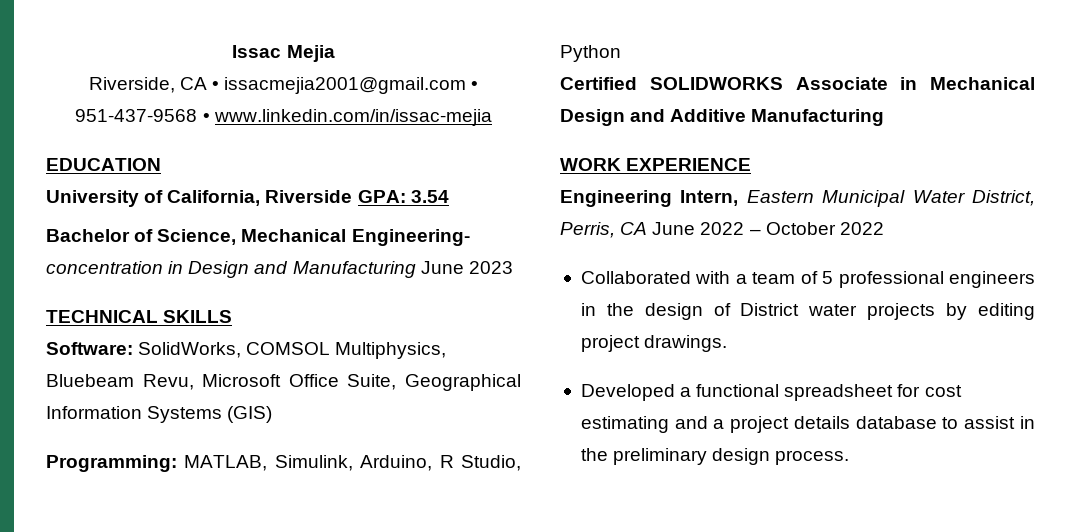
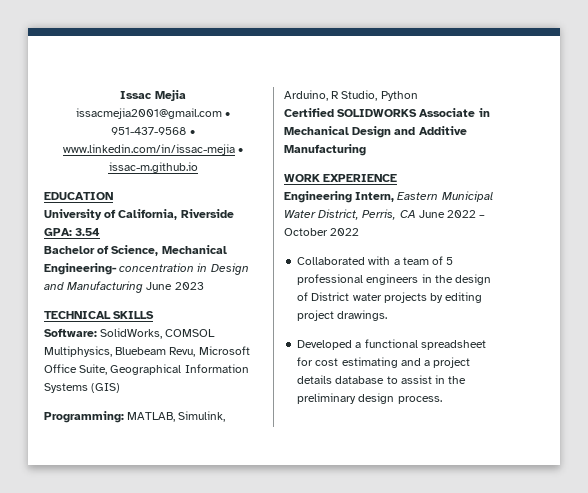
[88,77,219,93] Riverside, CA • -> (186, 95) none
(492, 117) none -> [238,148,244,153] [108,162,198,173] • issac-m.github.io

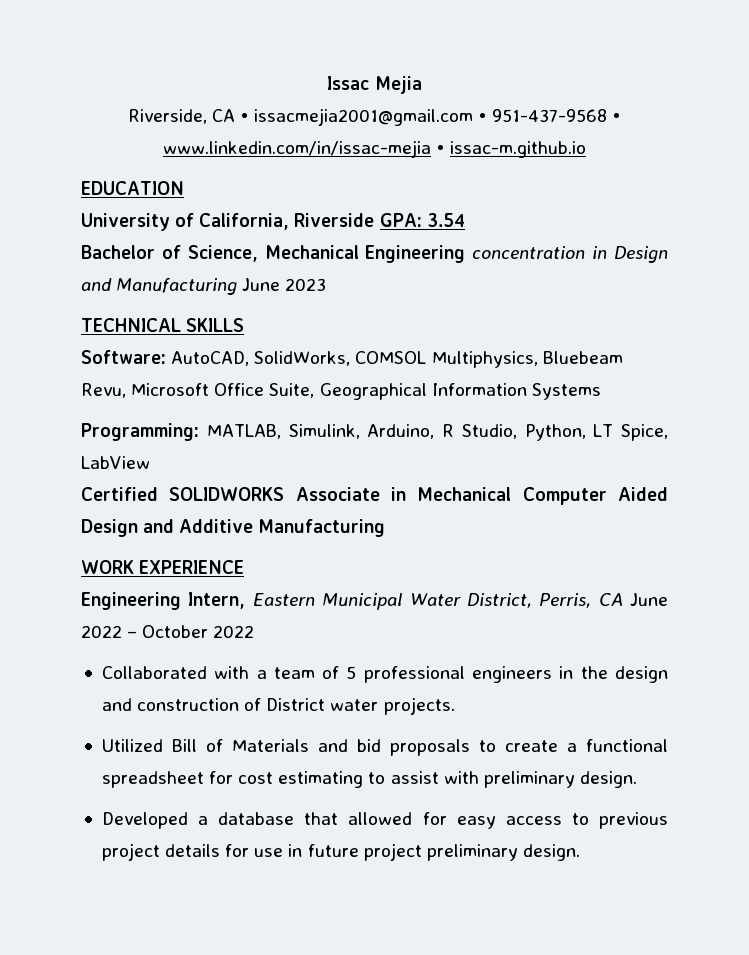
(186, 95) none -> [127,109,249,124] Riverside, CA •
[44,263,117,275] Engineering- -> [365,245,466,263] Engineering
(97, 332) none -> [171,351,250,366] AutoCAD,
[91,383,121,393] (GIS) -> (601, 391) none
[380,91,418,101] Python -> [524,424,668,441] [81,456,150,469] Python, LT Spice, LabView
(349, 130) none -> [522,487,668,505] Computer Aided
(492, 279) none -> [101,698,240,711] and construction
[383,292,483,303] [297,310,388,321] [297,340,353,350] projects by editing project drawings. // Developed -> [383,697,455,715] [101,739,558,756] projects. // Utilized Bill of Materials and bid proposals to create
[400,357,471,368] [297,375,467,384] [297,393,442,404] and a project details database to assist in the preliminary design process. -> [368,771,637,788] [101,812,668,829] [101,843,580,861] to assist with preliminary design. // Developed a database that allowed for easy access to previous project details for use in future project preliminary design.

